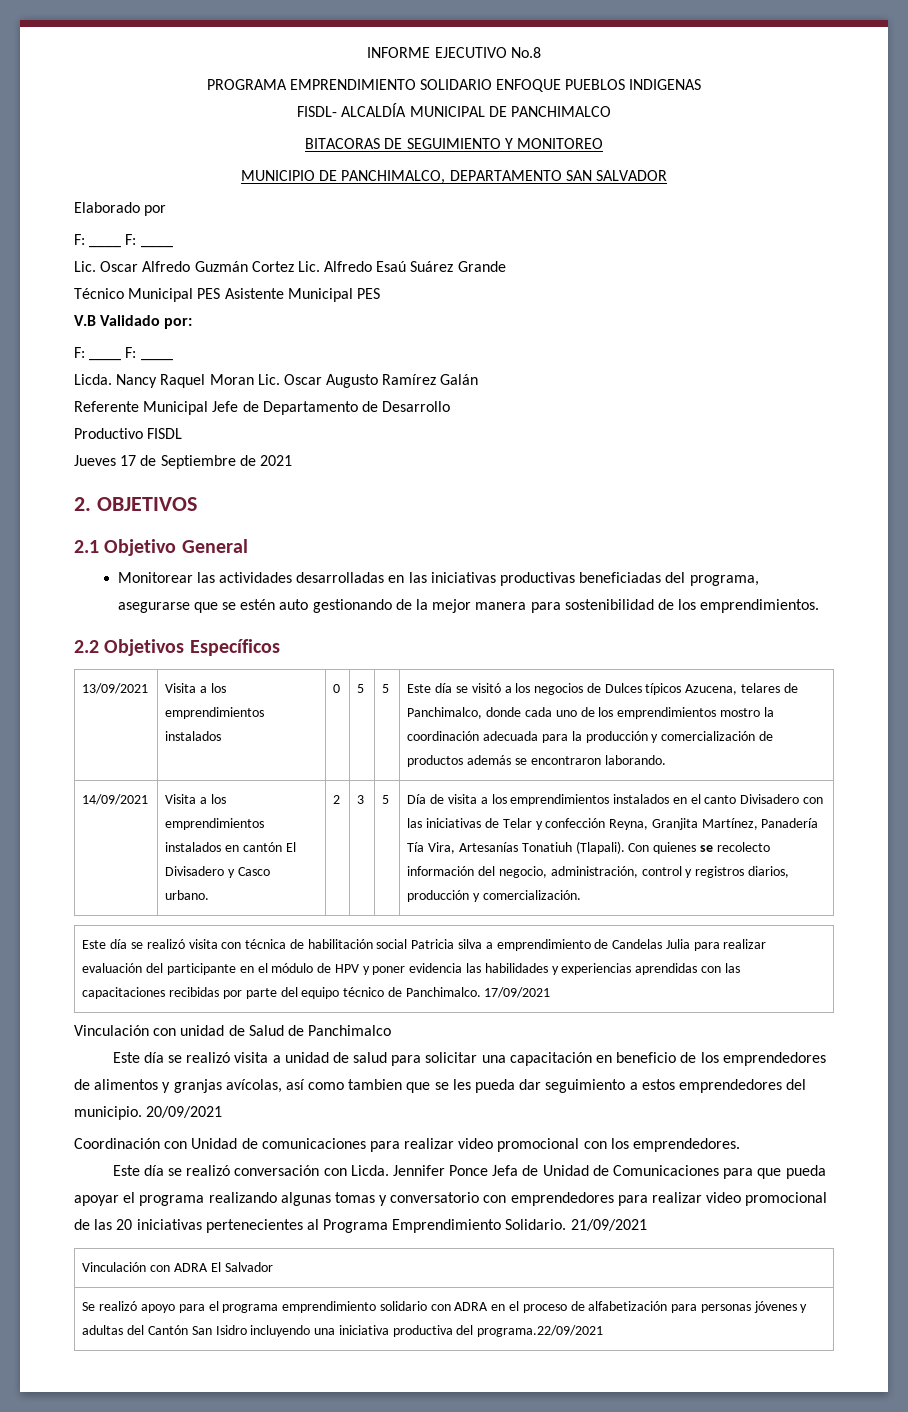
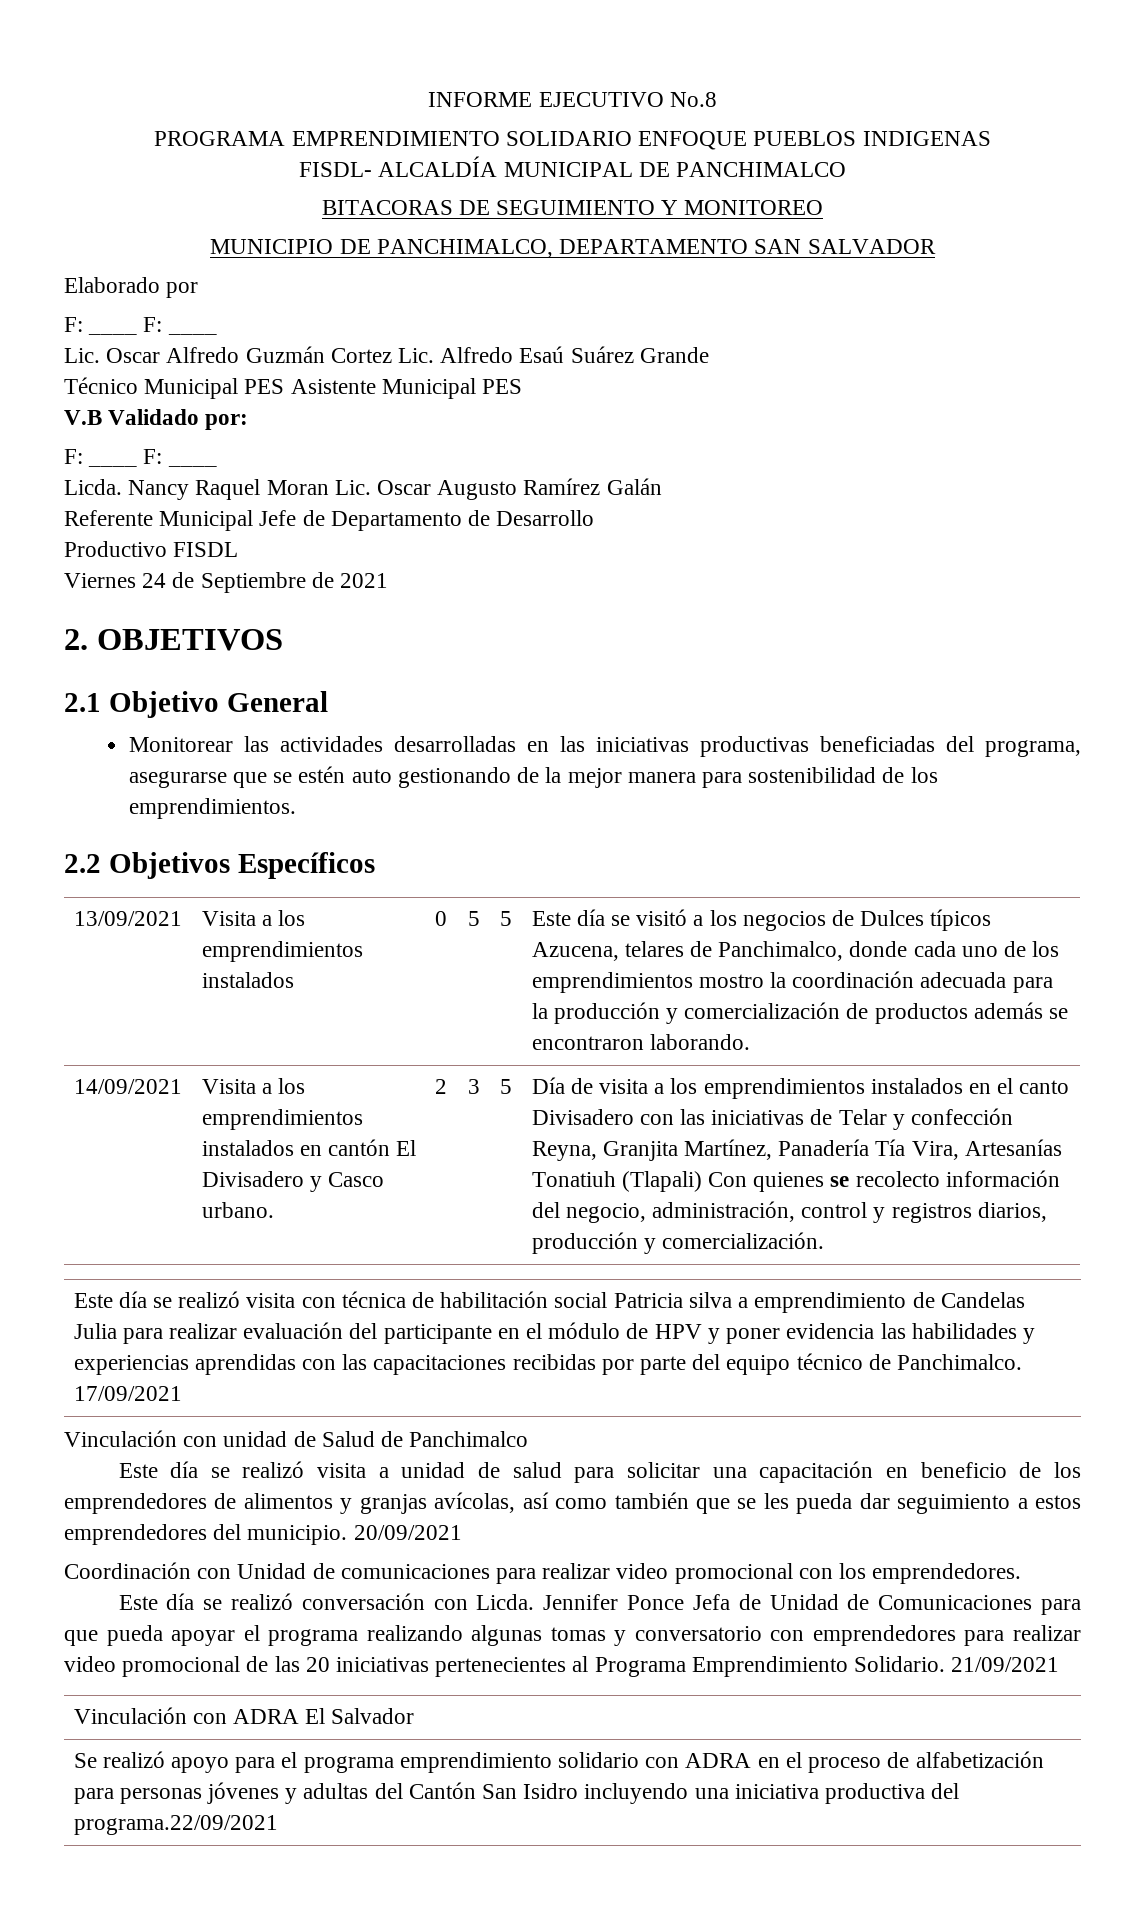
[74,455,137,466] Jueves 17 -> [64,573,167,588] Viernes 24
[575,841,625,854] (Tlapali). -> [621,1171,702,1192] (Tlapali)
[348,1079,403,1090] tambien -> [614,1492,689,1509] también

